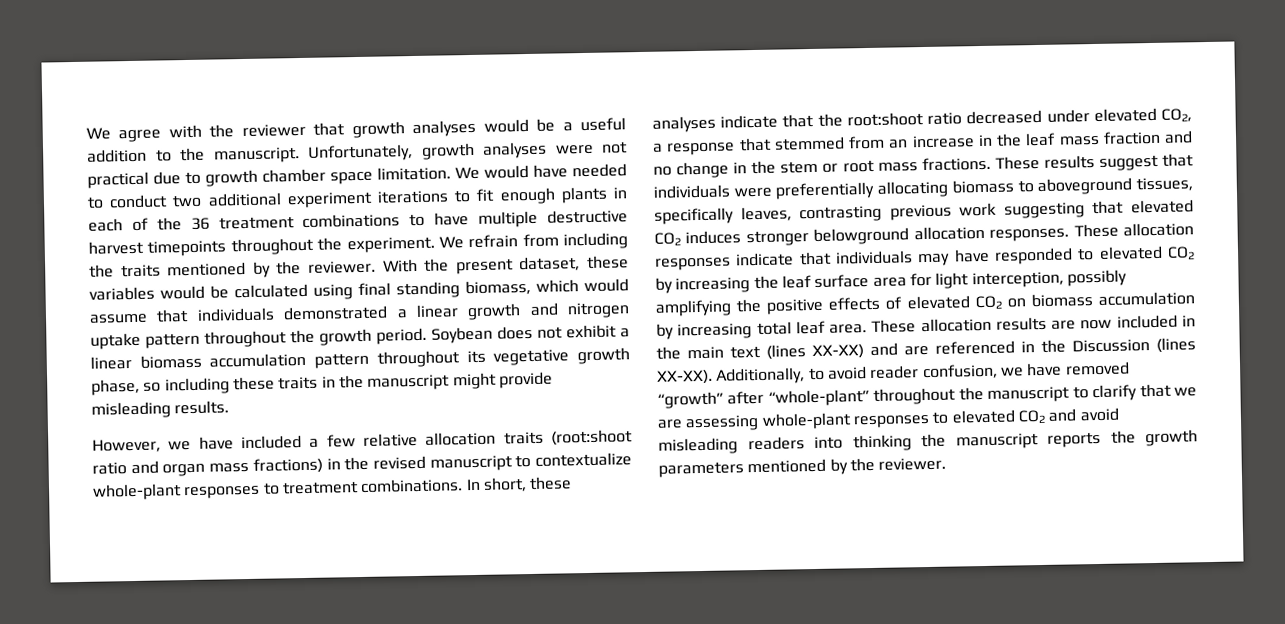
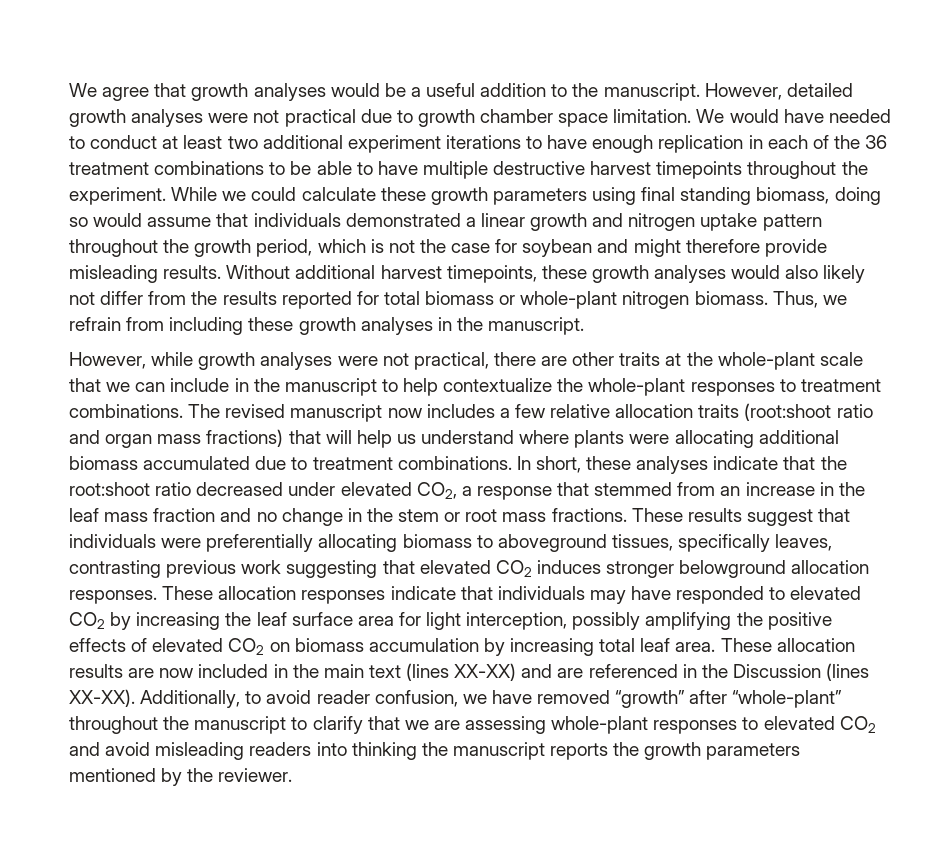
[168,123,306,139] with the reviewer -> (150, 94) none
[308,144,413,162] Unfortunately, -> [704,83,853,100] However, detailed
(169, 201) none -> [162,135,223,149] at least
[476,186,608,205] fit enough plants -> [547,135,744,153] have enough replication
(426, 220) none -> [290,161,373,175] be able to
[438,232,628,250] [89,255,630,278] [89,283,308,301] We refrain from including the traits mentioned by the reviewer. With the present dataset, these variables would be calculated -> [171,187,587,205] While we could calculate these growth parameters
[536,279,579,293] which -> [834,187,881,205] [69,217,88,227] doing so
[376,324,630,345] [90,347,630,370] [91,371,553,396] [91,400,230,419] [92,435,302,453] period. Soybean does not exhibit a linear biomass accumulation pattern throughout its vegetative growth phase, so including these traits in the manuscript might provide misleading results. // However, we have included -> [256,239,827,257] [69,265,866,283] [69,291,847,309] [69,317,585,335] [69,352,863,370] [69,378,881,396] [69,404,495,422] period, which is not the case for soybean and might therefore provide misleading results. Without additional harvest timepoints, these growth analyses would also likely not differ from the results reported for total biomass or whole-plant nitrogen biomass. Thus, we refrain from including these growth analyses in the manuscript. // However, while growth analyses were not practical, there are other traits at the whole-plant scale that we can include in the manuscript to help contextualize the whole-plant responses to treatment combinations. The revised manuscript now includes
[326,452,632,472] [92,483,261,501] in the revised manuscript to contextualize whole-plant responses -> [288,430,839,448] [69,456,287,470] that will help us understand where plants were allocating additional biomass accumulated due

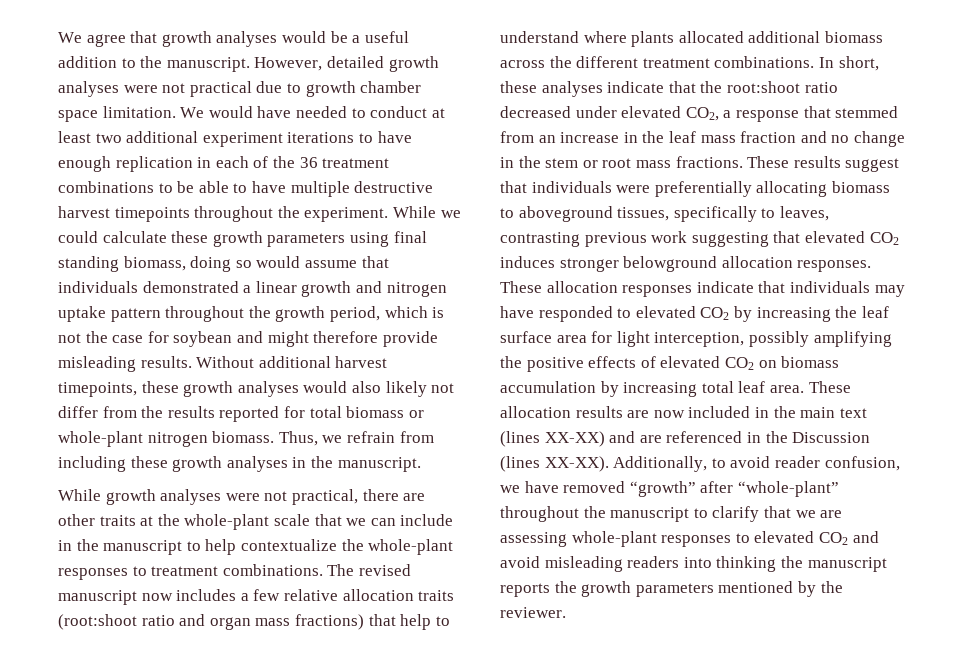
[69,352,194,369] However, while -> [58,489,101,501] While
[325,430,839,448] [69,456,308,470] will help us understand where plants were allocating additional biomass accumulated due to -> [400,614,450,630] [500,31,883,47] [500,56,639,68] help to understand where plants allocated additional biomass across the different
(771, 543) none -> [761,208,776,218] to

